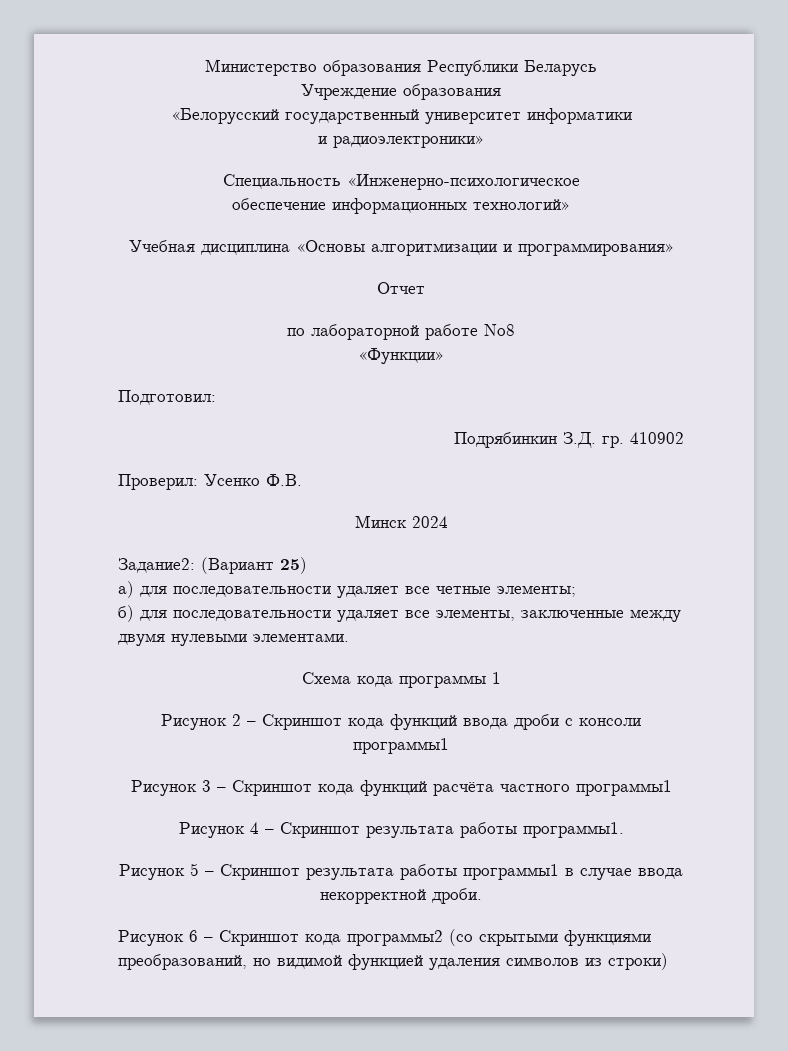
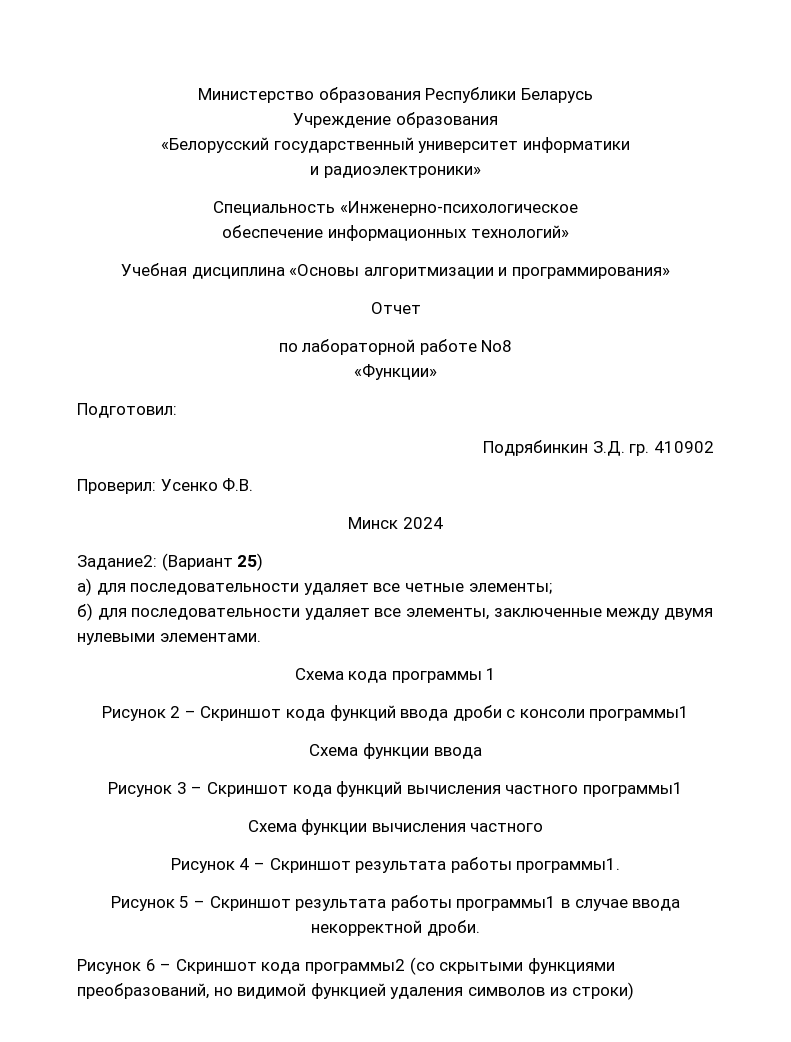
(449, 746) none -> [309,743,482,759] // Схема функции ввода
[432,782,494,796] расчёта -> [406,785,501,794] вычисления
(672, 788) none -> [247,819,544,835] // Схема функции вычисления частного

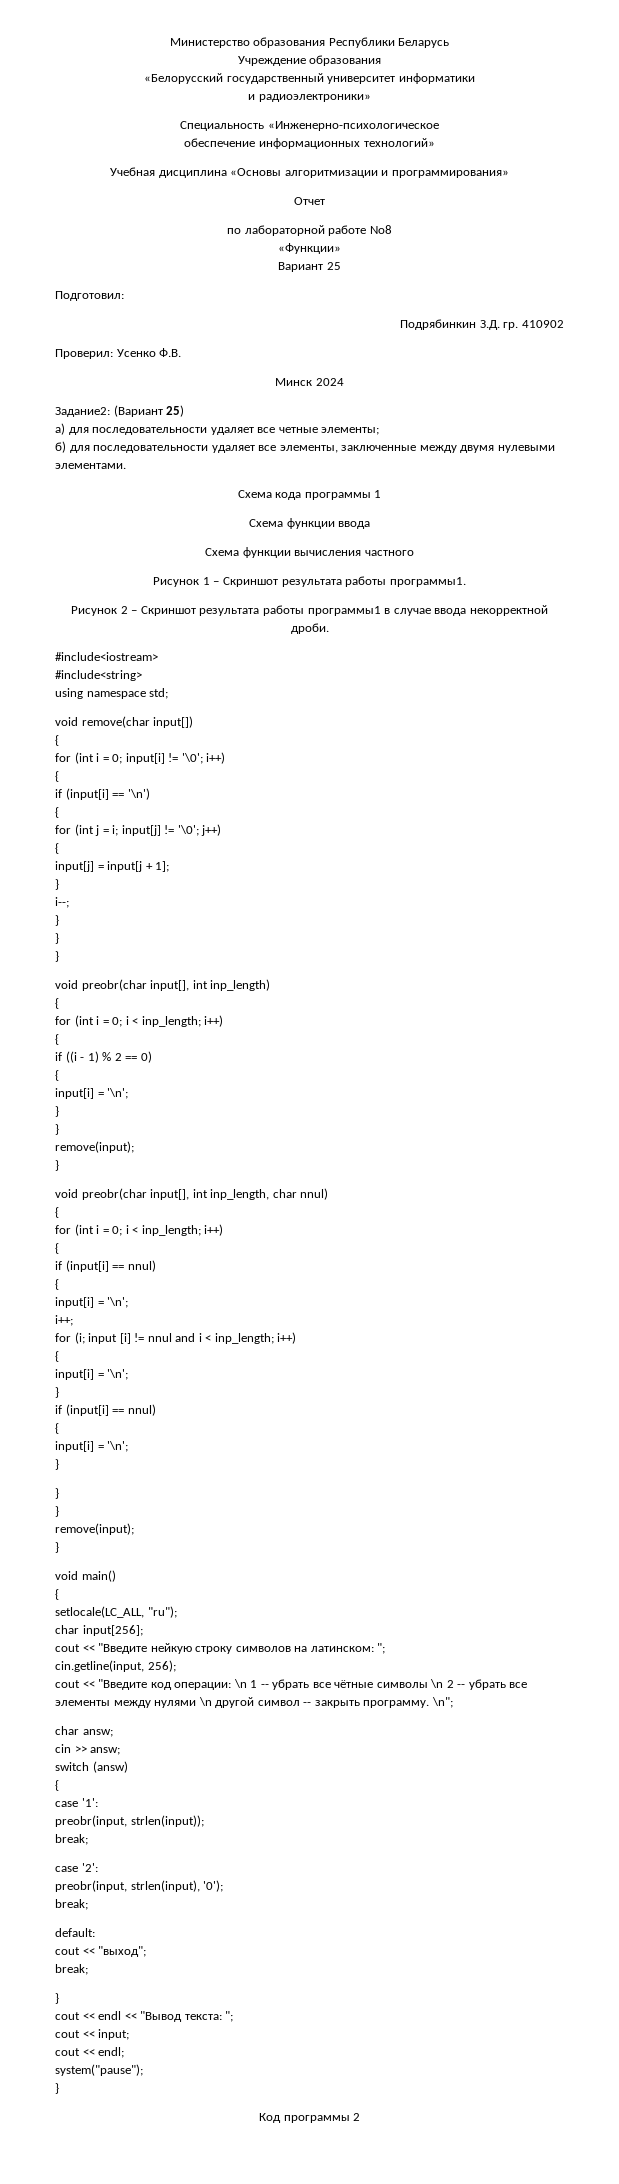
(437, 372) none -> [278,262,341,272] // Вариант 25
[101,705,690,721] [309,743,482,759] [108,781,683,797] Рисунок 2 – Скриншот кода функций ввода дроби с консоли программы1 // Схема функции ввода // Рисунок 3 – Скриншот кода функций вычисления частного программы1 -> [248,518,371,529] Схема функции ввода
[239,858,250,870] 4 -> [202,577,210,585] 1
[179,896,190,908] 5 -> [120,606,128,614] 2
[77,957,615,975] [77,982,635,1000] Рисунок 6 – Скриншот кода программы2 (со скрытыми функциями преобразований, но видимой функцией удаления символов из строки) -> [55,652,158,661] [55,670,142,681] [55,688,169,699] [55,716,194,728] [55,735,59,746] [55,752,226,764] [55,771,59,782] [55,788,150,800] [55,807,59,818] [55,824,222,836] [55,843,59,854] [55,861,170,872] [55,879,59,890] [55,897,69,908] [55,915,59,926] [55,933,59,944] [55,951,59,962] [55,979,271,991] [55,998,59,1009] [55,1015,224,1027] [55,1034,59,1045] [55,1051,152,1063] [55,1070,59,1081] [55,1088,129,1099] [55,1106,59,1117] [55,1124,59,1135] [55,1141,134,1153] [55,1160,59,1171] [55,1188,329,1200] [55,1207,59,1218] [55,1224,224,1236] [55,1243,59,1254] [55,1260,156,1272] [55,1279,59,1290] [55,1297,129,1308] [55,1315,73,1326] [55,1332,297,1344] [55,1351,59,1362] [55,1369,129,1380] [55,1387,59,1398] [55,1404,156,1416] [55,1423,59,1434] [55,1441,129,1452] [55,1459,59,1470] [55,1488,59,1499] [55,1506,59,1517] [55,1523,134,1535] [55,1542,59,1553] [55,1570,116,1582] [55,1589,59,1600] [55,1606,177,1618] [55,1625,143,1636] [55,1643,386,1654] [55,1660,176,1672] [55,1679,528,1690] [55,1697,453,1708] [55,1726,113,1737] [55,1744,121,1755] [55,1761,128,1773] [55,1780,59,1791] [55,1798,98,1807] [55,1815,204,1827] [55,1834,88,1845] [55,1863,98,1872] [55,1880,224,1892] [55,1899,88,1910] [55,1928,95,1937] [55,1946,147,1957] [55,1964,88,1975] [55,1993,59,2004] [55,2011,234,2022] [55,2029,130,2040] [55,2047,125,2058] [55,2064,143,2076] [55,2083,59,2094] [258,2113,361,2123] #include<iostream> // #include<string> // using namespace std; // void remove(char input[]) // { // for (int i = 0; input[i] != '\0'; i++) // { // if (input[i] == '\n') // { // for (int j = i; input[j] != '\0'; j++) // { // input[j] = input[j + 1]; // } // i--; // } // } // } // void preobr(char input[], int inp_length) // { // for (int i = 0; i < inp_length; i++) // { // if ((i - 1) % 2 == 0) // { // input[i] = '\n'; // } // } // remove(input); // } // void preobr(char input[], int inp_length, char nnul) // { // for (int i = 0; i < inp_length; i++) // { // if (input[i] == nnul) // { // input[i] = '\n'; // i++; // for (i; input [i] != nnul and i < inp_length; i++) // { // input[i] = '\n'; // } // if (input[i] == nnul) // { // input[i] = '\n'; // } // } // } // remove(input); // } // void main() // { // setlocale(LC_ALL, "ru"); // char input[256]; // cout << "Введите нейкую строку символов на латинском: "; // cin.getline(input, 256); // cout << "Введите код операции: \n 1 -- убрать все чётные символы \n 2 -- убрать все элементы между нулями \n другой символ -- закрыть программу. \n"; // char answ; // cin >> answ; // switch (answ) // { // case '1': // preobr(input, strlen(input)); // break; // case '2': // preobr(input, strlen(input), '0'); // break; // default: // cout << "выход"; // break; // } // cout << endl << "Вывод текста: "; // cout << input; // cout << endl; // system("pause"); // } // Код программы 2

